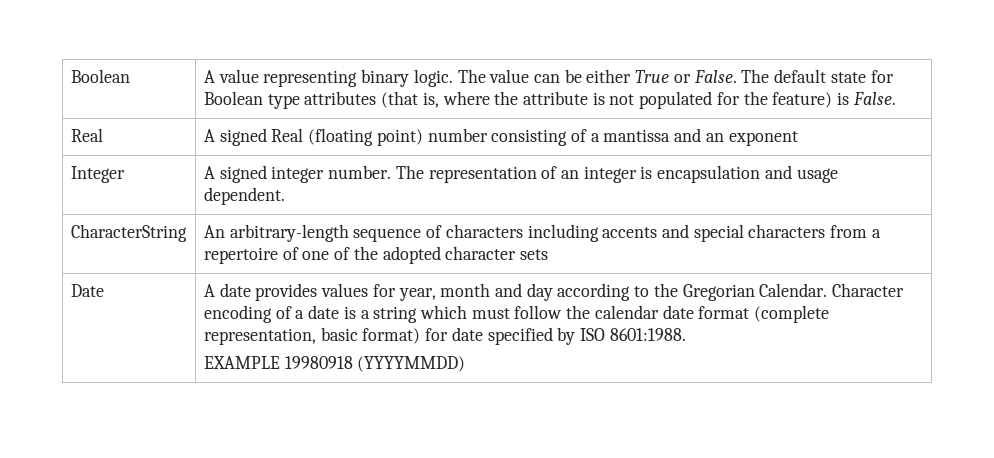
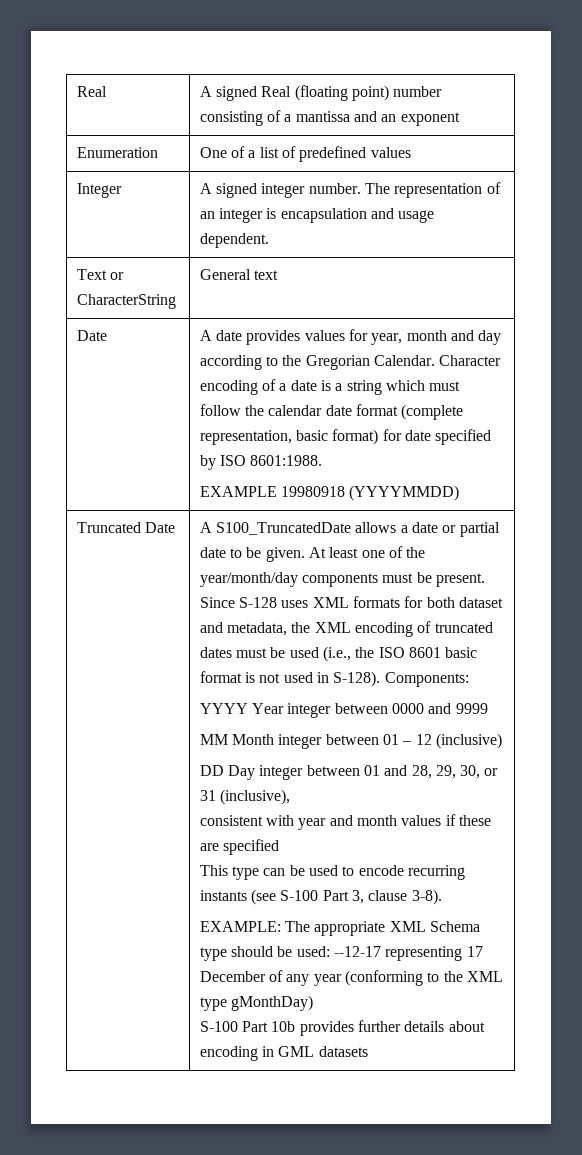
[70,69,130,83] [203,69,894,87] [203,91,896,109] Boolean | A value representing binary logic. The value can be either True or False. The default state for Boolean type attributes (that is, where the attribute is not populated for the feature) is False. // -> (76, 91) none
(798, 138) none -> [76,147,158,158] [199,146,411,162] // Enumeration | One of a list of predefined values
(285, 196) none -> [76,269,124,280] Text or
[203,224,881,242] [203,246,548,264] An arbitrary-length sequence of characters including accents and special characters from a repertoire of one of the adopted character sets -> [199,269,278,280] General text
(466, 364) none -> [76,522,175,533] [199,522,500,537] [199,546,426,562] [199,572,485,587] [199,596,503,608] [199,621,493,637] [199,646,478,662] [199,671,469,687] [199,703,488,718] [199,733,502,749] [199,765,499,780] [199,789,290,805] [199,814,491,830] [199,839,279,855] [199,865,465,880] [199,889,442,905] [199,921,480,936] [199,946,483,961] [199,970,503,986] [199,995,313,1011] [199,1020,485,1036] [199,1046,368,1061] // Truncated Date | A S100_TruncatedDate allows a date or partial date to be given. At least one of the year/month/day components must be present. Since S-128 uses XML formats for both dataset and metadata, the XML encoding of truncated dates must be used (i.e., the ISO 8601 basic format is not used in S-128). Components: // YYYY Year integer between 0000 and 9999 // MM Month integer between 01 – 12 (inclusive) // DD Day integer between 01 and 28, 29, 30, or 31 (inclusive), // consistent with year and month values if these are specified // This type can be used to encode recurring instants (see S-100 Part 3, clause 3-8). // EXAMPLE: The appropriate XML Schema type should be used: --12-17 representing 17 December of any year (conforming to the XML type gMonthDay) // S-100 Part 10b provides further details about encoding in GML datasets

